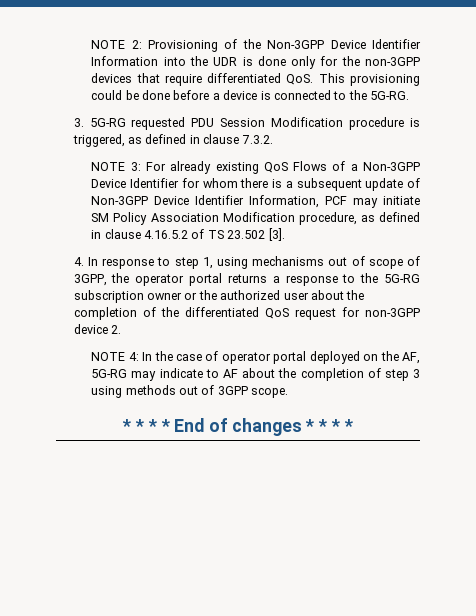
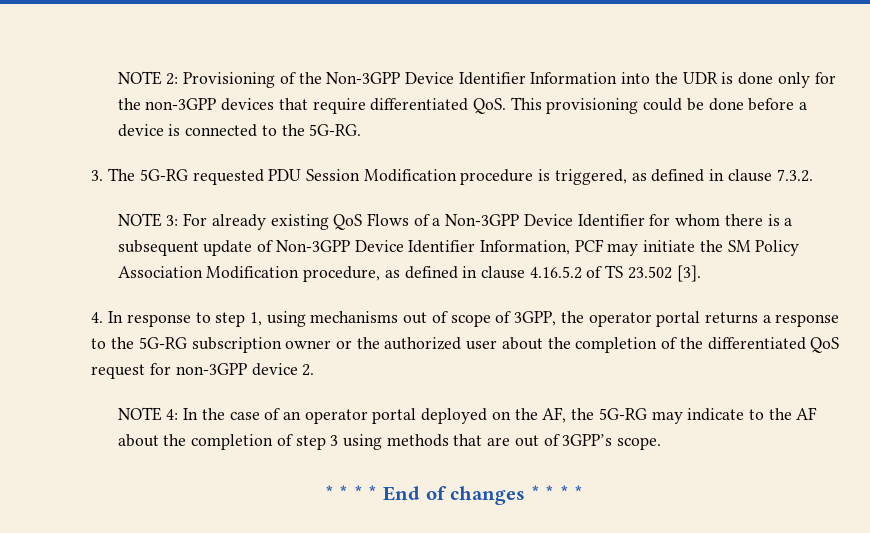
(84, 122) none -> [108,168,136,181] The
(420, 200) none -> [699,240,723,252] the
(219, 356) none -> [283,411,302,420] an
(420, 358) none -> [571,408,595,420] the
(219, 373) none -> [768,408,792,420] the
[179,385,248,395] out of 3GPP -> [453,434,613,447] that are out of 3GPP’s

